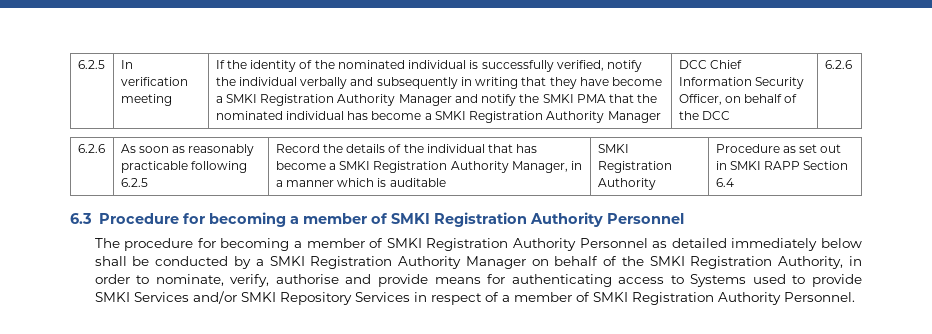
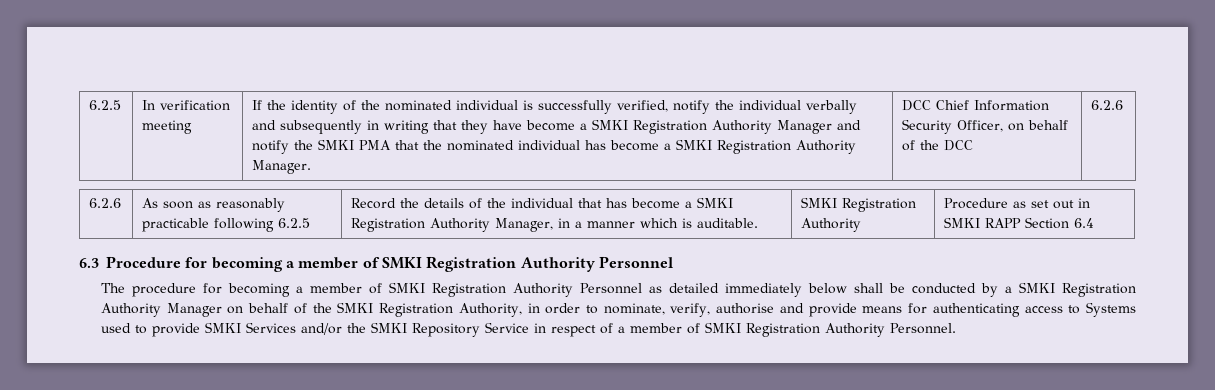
[607,111,661,123] Manager -> [252,160,312,174] Manager.
[389,178,446,187] auditable -> [697,218,759,228] auditable.
(237, 297) none -> [347,323,367,333] the
[354,292,410,302] Services -> [485,322,530,333] Service

